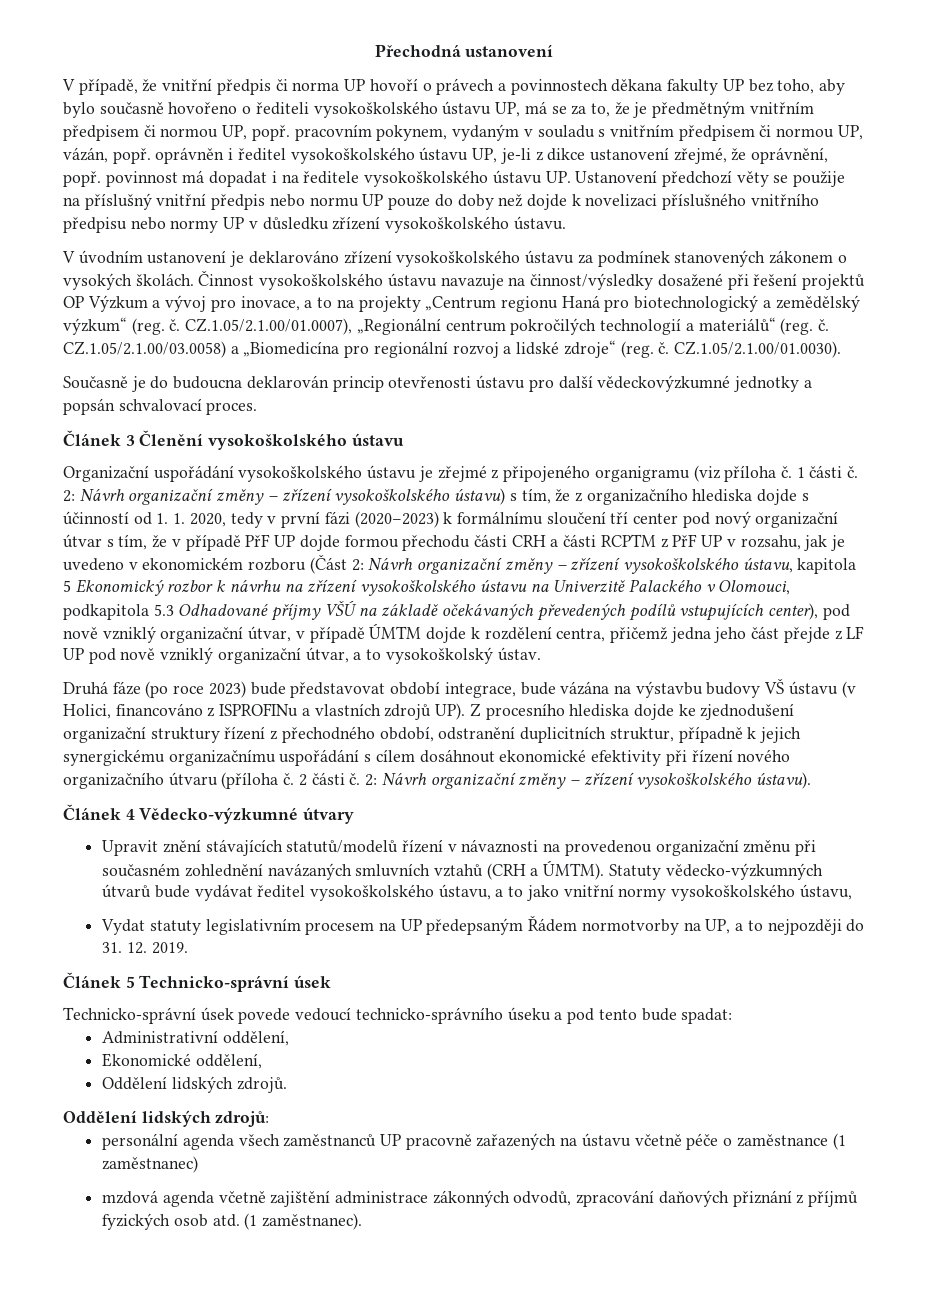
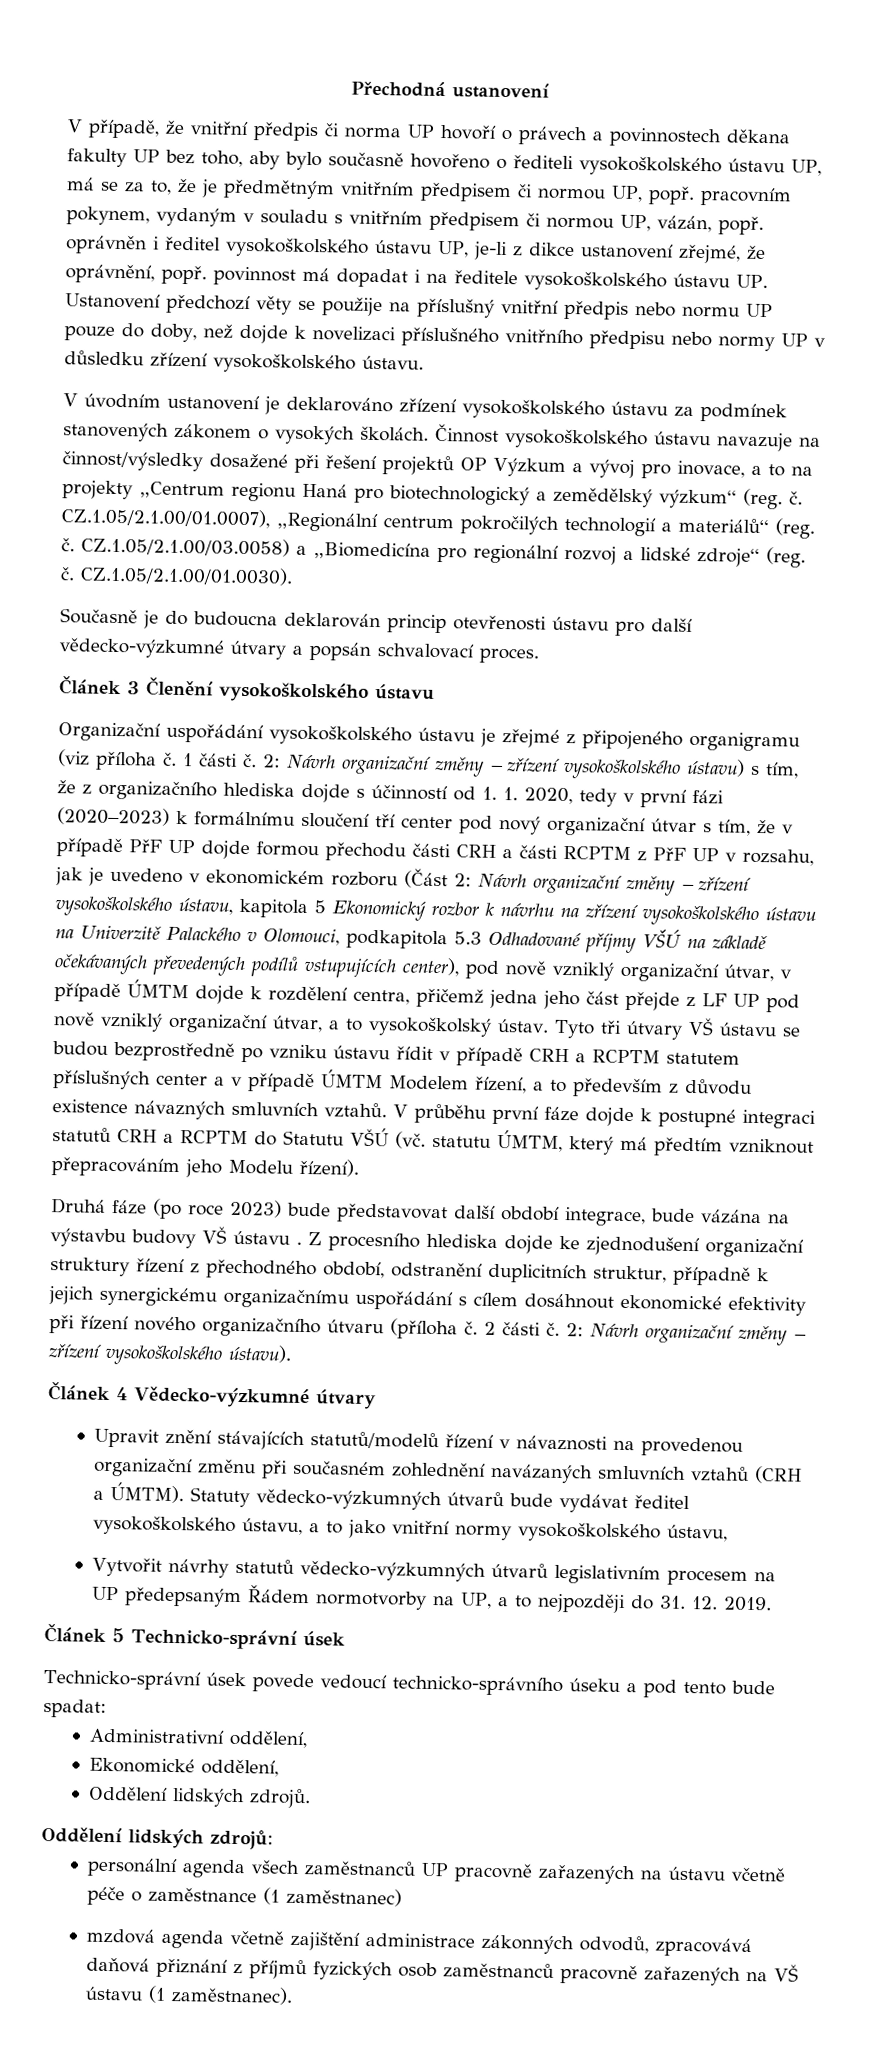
[457,194,494,210] doby -> [150,323,197,343] doby,
[597,375,799,392] vědeckovýzkumné jednotky -> [59,637,286,660] vědecko-výzkumné útvary
(541, 654) none -> [553,1017,801,1040] [52,1041,740,1067] [53,1069,752,1098] [52,1099,816,1129] [52,1127,814,1157] [51,1157,359,1178] Tyto tři útvary VŠ ústavu se budou bezprostředně po vzniku ústavu řídit v případě CRH a RCPTM statutem příslušných center a v případě ÚMTM Modelem řízení, a to především z důvodu existence návazných smluvních vztahů. V průběhu první fáze dojde k postupné integraci statutů CRH a RCPTM do Statutu VŠÚ (vč. statutu ÚMTM, který má předtím vzniknout přepracováním jeho Modelu řízení).
(386, 690) none -> [454,1204,496,1219] další
[841,681,856,698] [63,703,466,720] (v Holici, financováno z ISPROFINu a vlastních zdrojů UP). -> [296,1241,302,1245] .
[101,919,201,935] Vydat statuty -> [92,1557,549,1582] Vytvořit návrhy statutů vědecko-výzkumných útvarů
[576,1190,729,1207] zpracování daňových -> [655,1937,753,1958] [86,1956,151,1973] zpracovává daňová
[212,1214,240,1227] atd. -> [443,1962,800,1986] [85,1986,144,2001] zaměstnanců pracovně zařazených na VŠ ústavu

